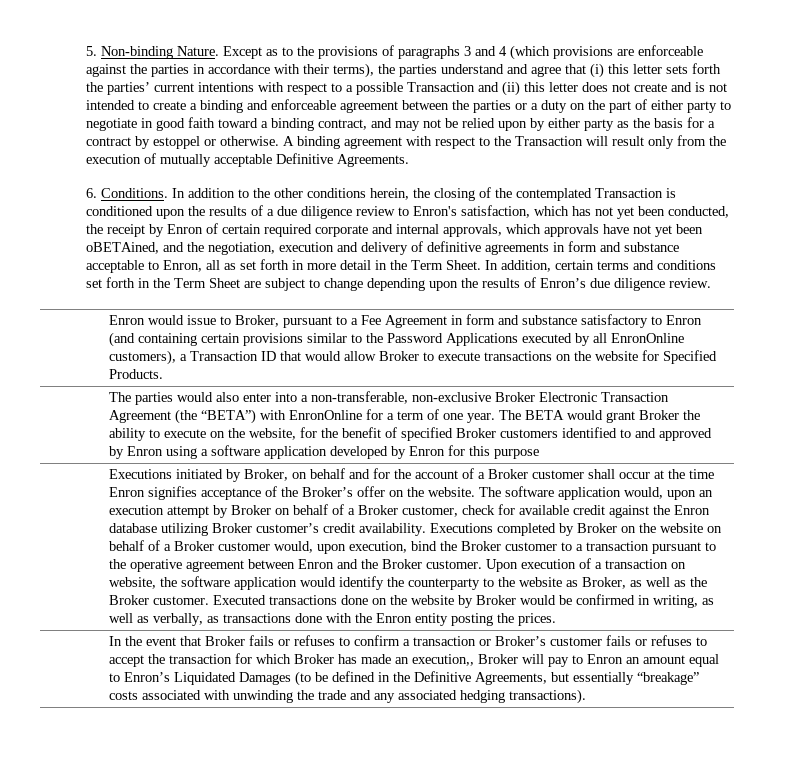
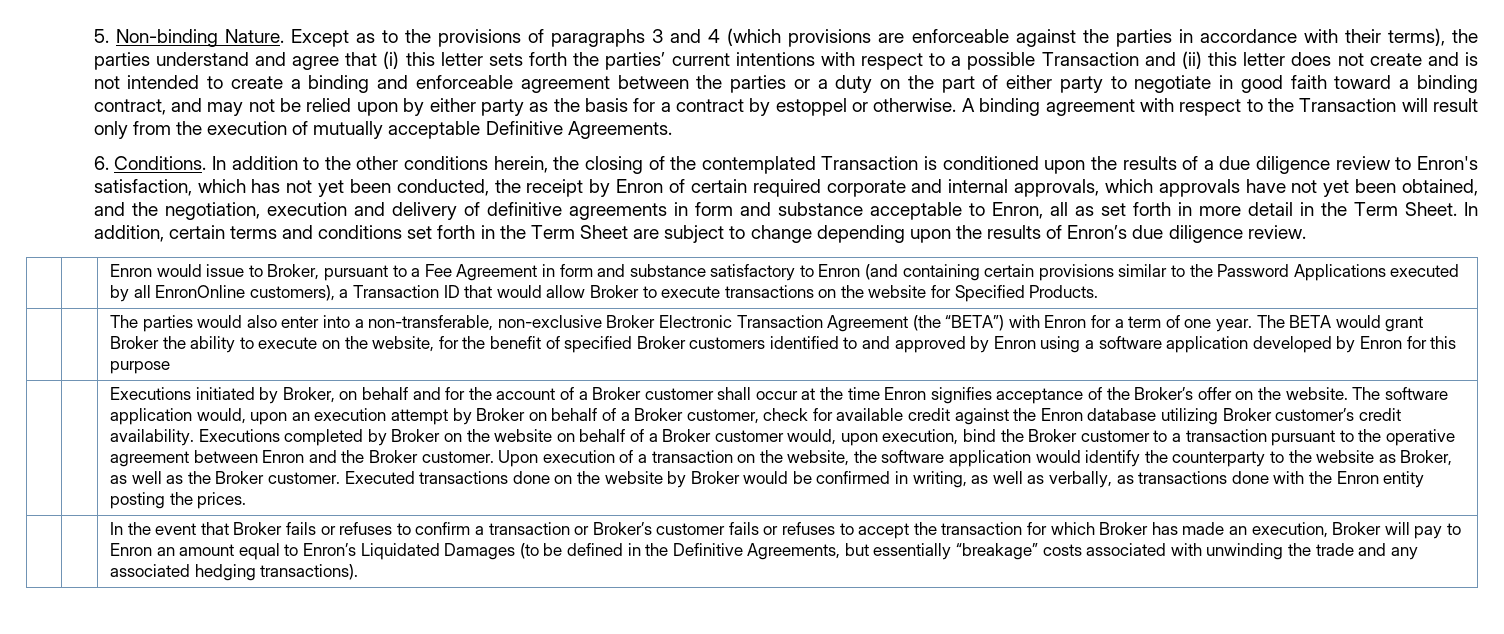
[86,242,160,254] oBETAined, -> [1402,179,1479,196] obtained,
[289,410,363,420] EnronOnline -> [1044,315,1087,328] Enron
(687, 565) none -> [759,450,783,463] the
[412,654,475,666] execution,, -> [1251,522,1328,538] execution,

